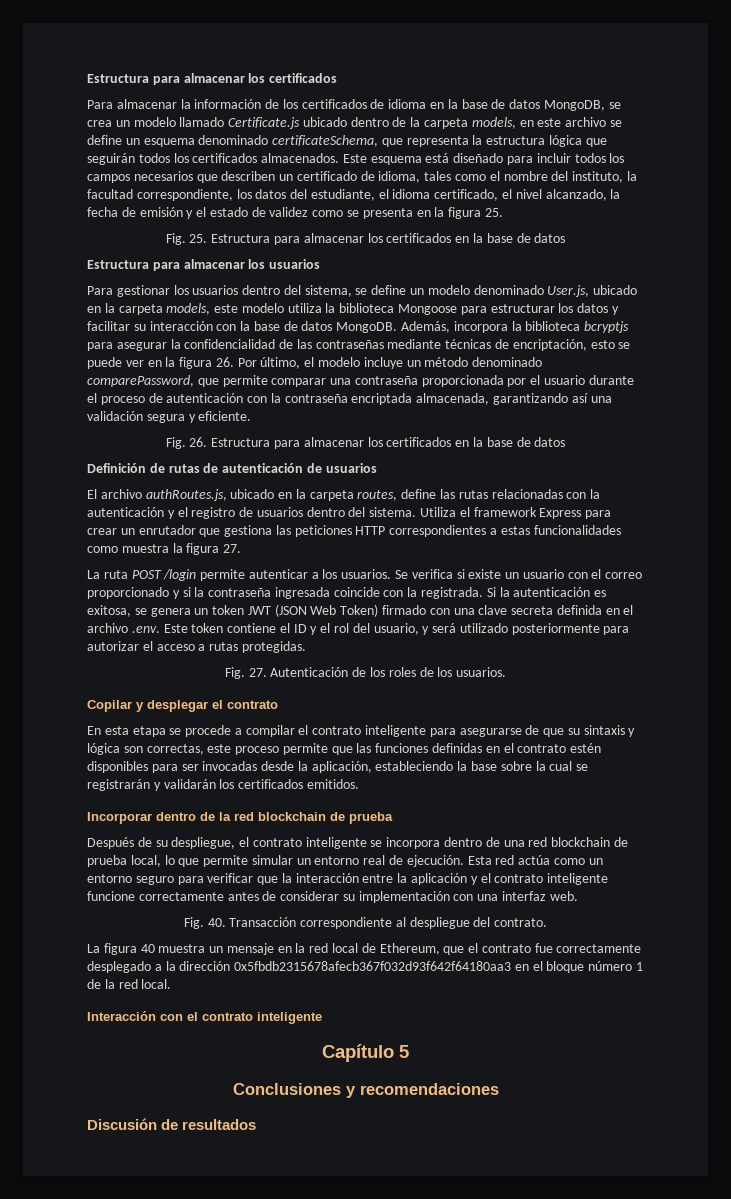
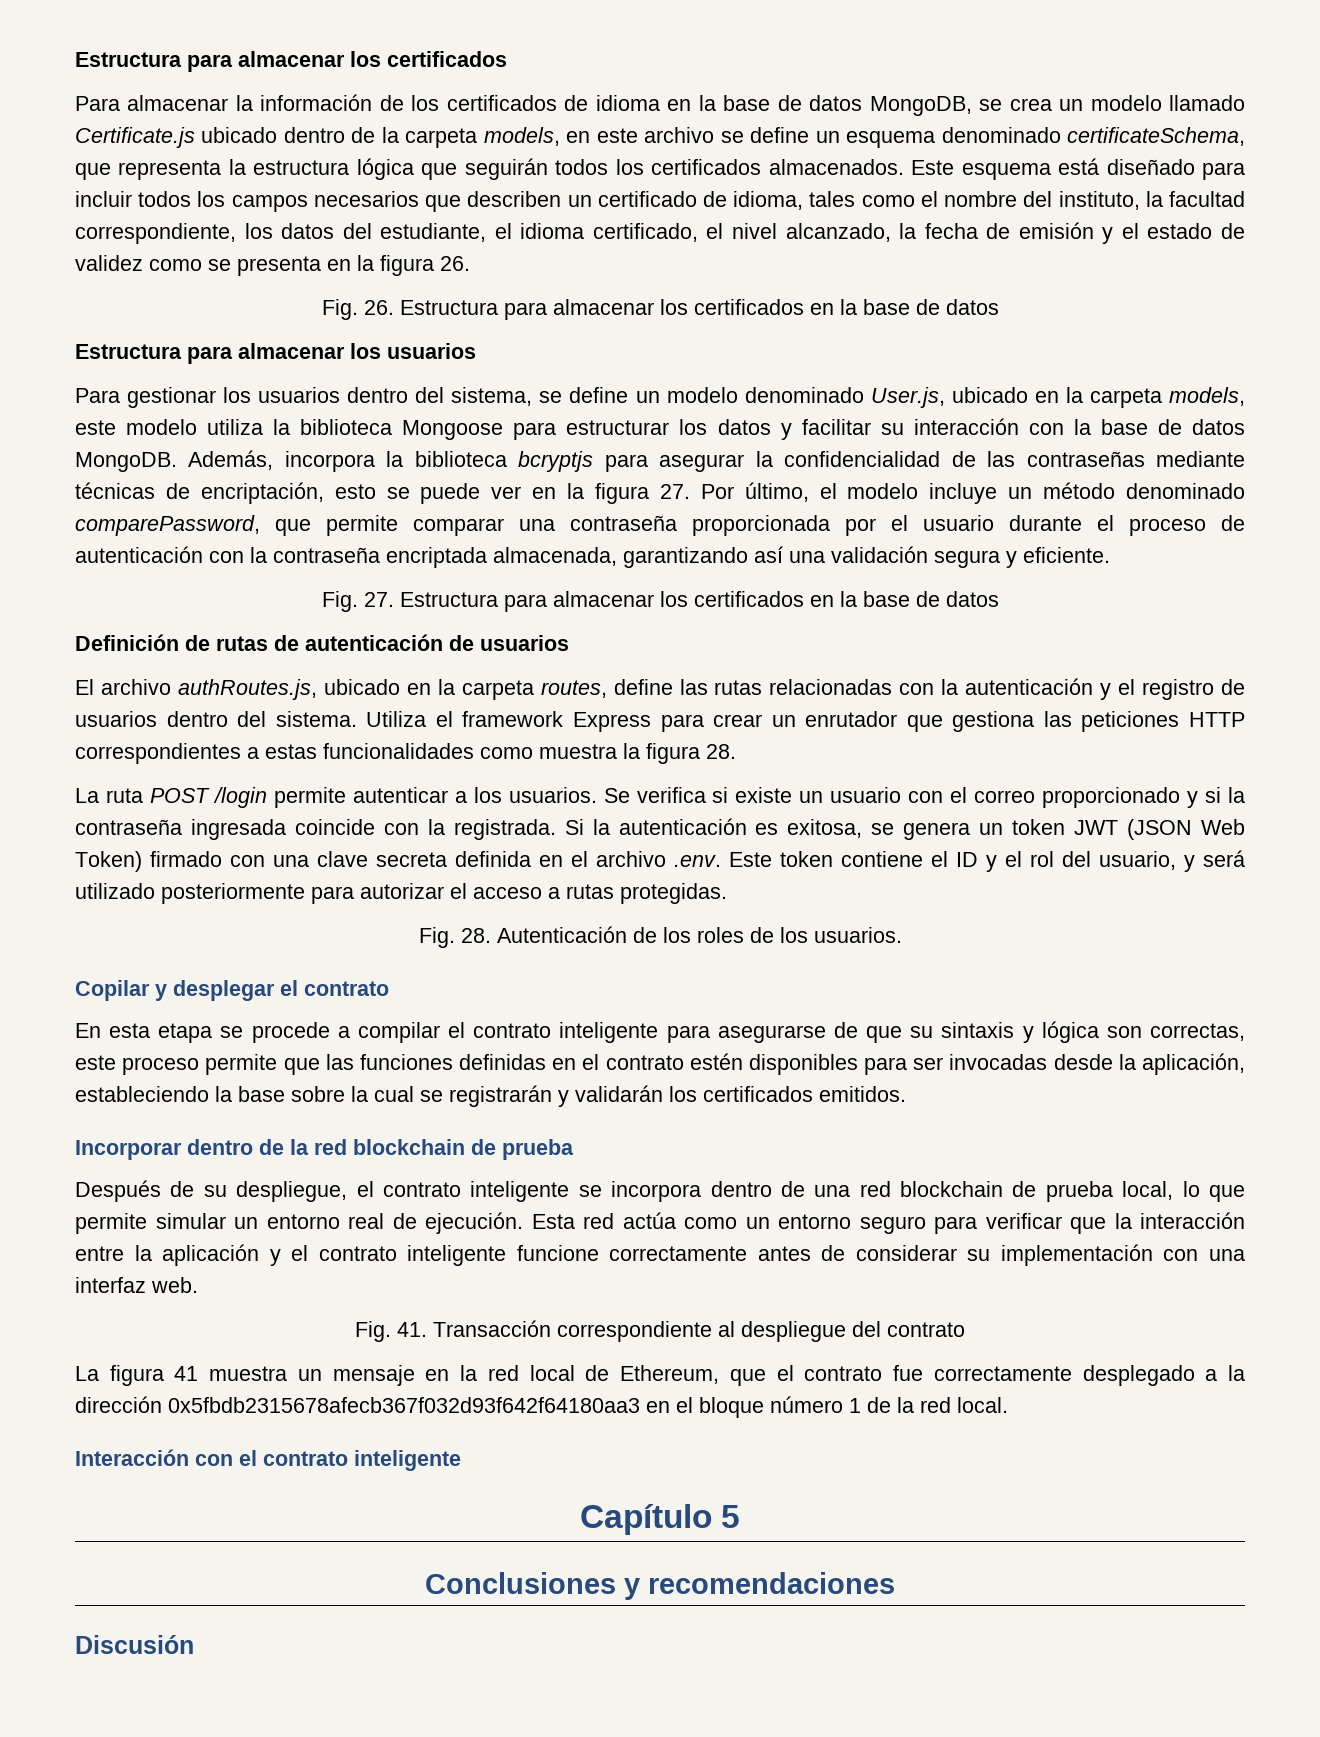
[484,208,503,217] [165,233,208,245] 25. // Fig. 25. -> [440,256,470,271] [321,299,394,320] 26. // Fig. 26.
[215,357,234,367] 26. -> [659,484,690,499] 27.
[189,437,208,447] 26. -> [363,592,394,607] 27.
[223,544,242,553] 27. -> [706,744,736,759] 28.
[248,668,267,677] 27. -> [460,928,491,943] 28.
[207,918,226,927] 40. -> [397,1322,427,1337] 41.
[494,918,548,927] contrato. -> [887,1322,965,1337] contrato
[140,944,155,953] 40 -> [174,1366,199,1381] 41
[161,1119,257,1130] de resultados -> (194, 1644) none

